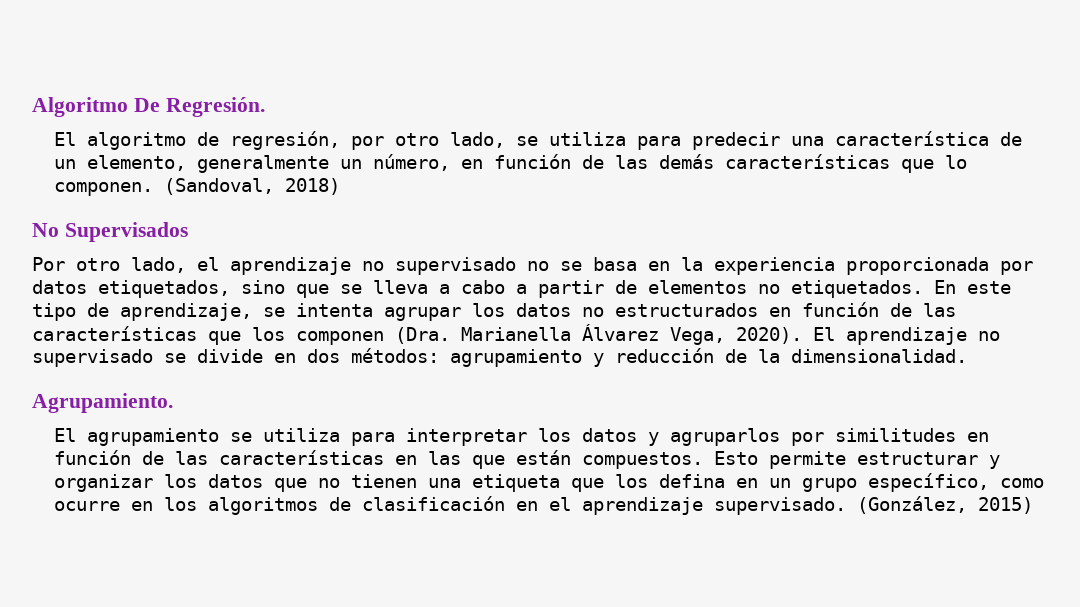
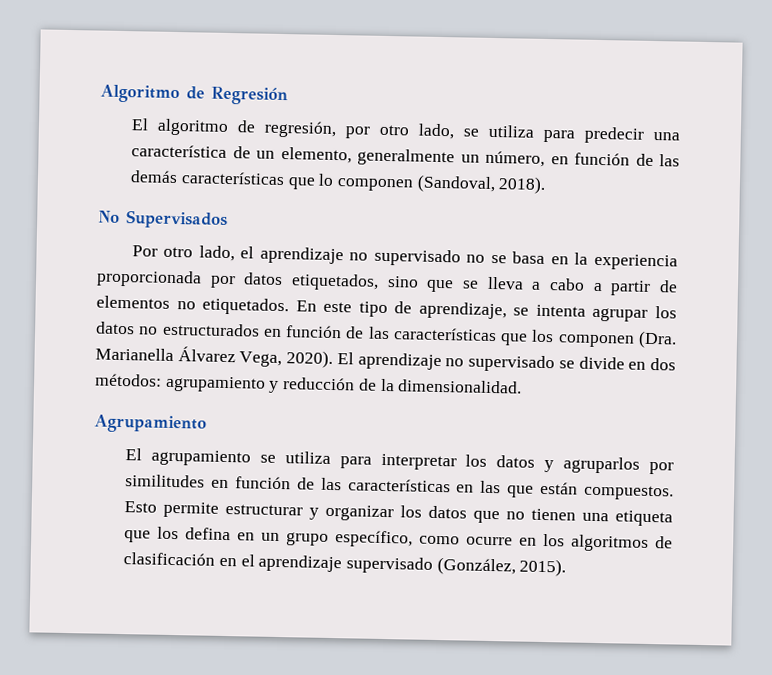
[133,97,265,117] De Regresión. -> [186,86,288,106] de Regresión
[53,178,340,196] componen. (Sandoval, 2018) -> [337,174,547,194] componen (Sandoval, 2018).
[32,393,173,413] Agrupamiento. -> [94,414,207,434] Agrupamiento
[713,496,1033,515] supervisado. (González, 2015) -> [346,556,567,577] supervisado (González, 2015).

